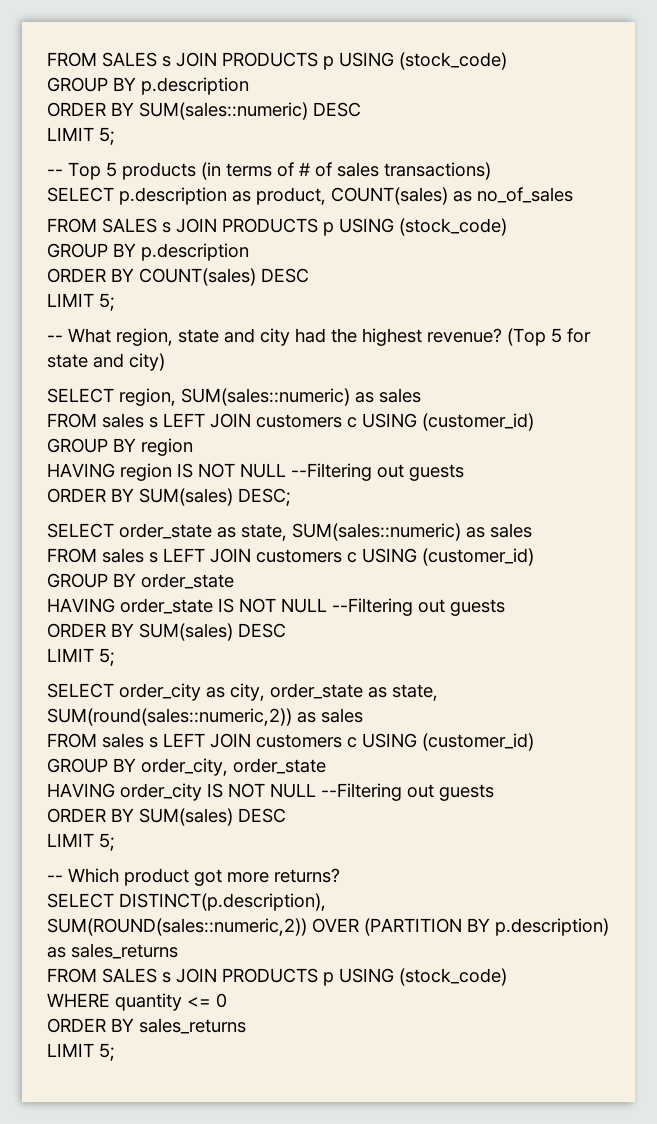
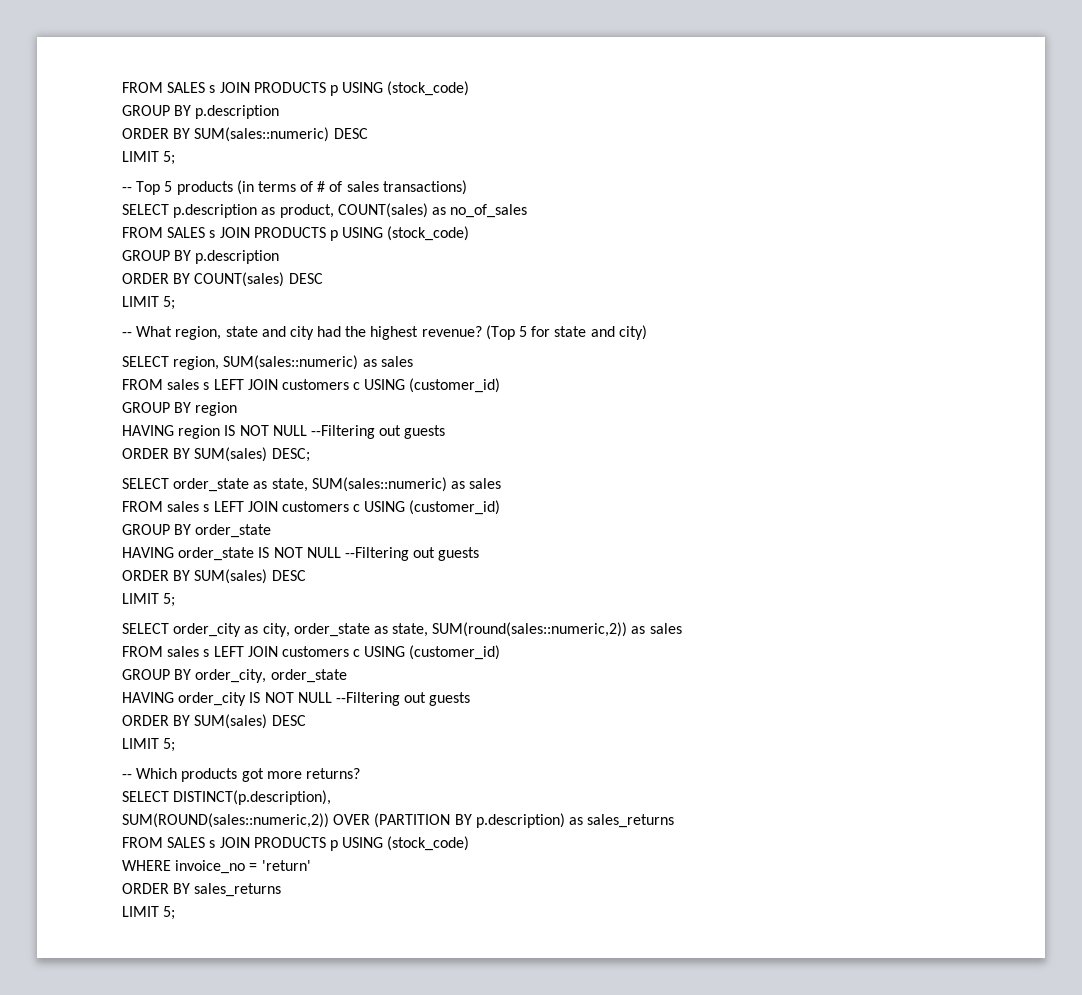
[124,868,189,886] product -> [181,768,238,782] products
[115,993,227,1011] quantity <= 0 -> [175,860,311,874] invoice_no = 'return'

